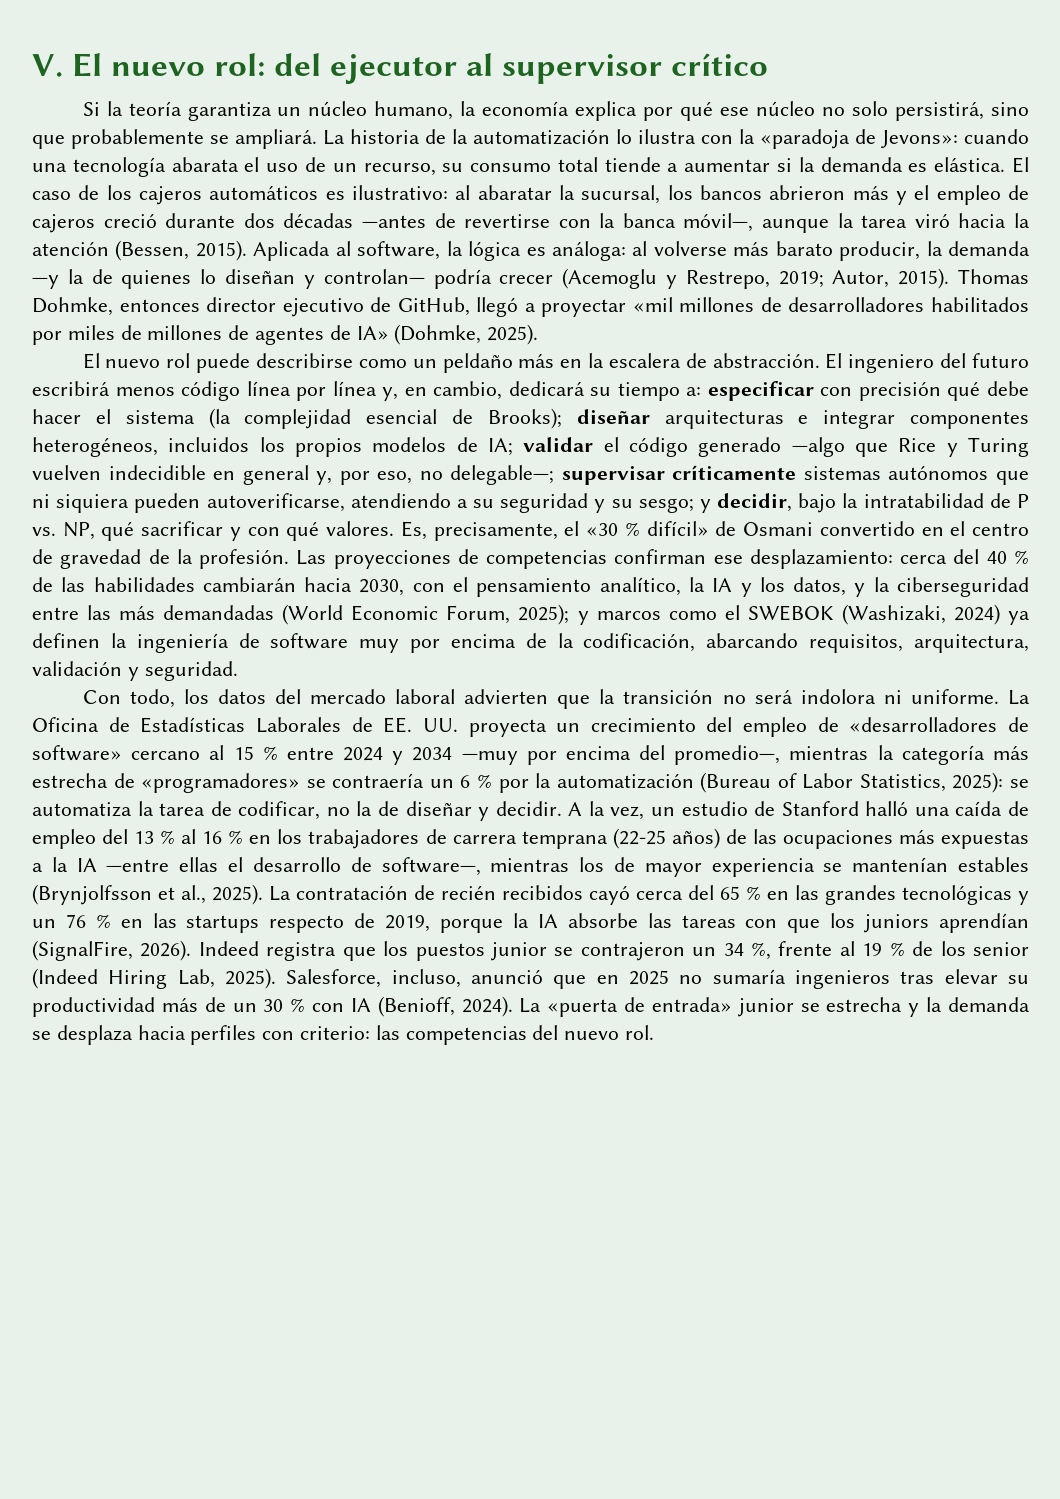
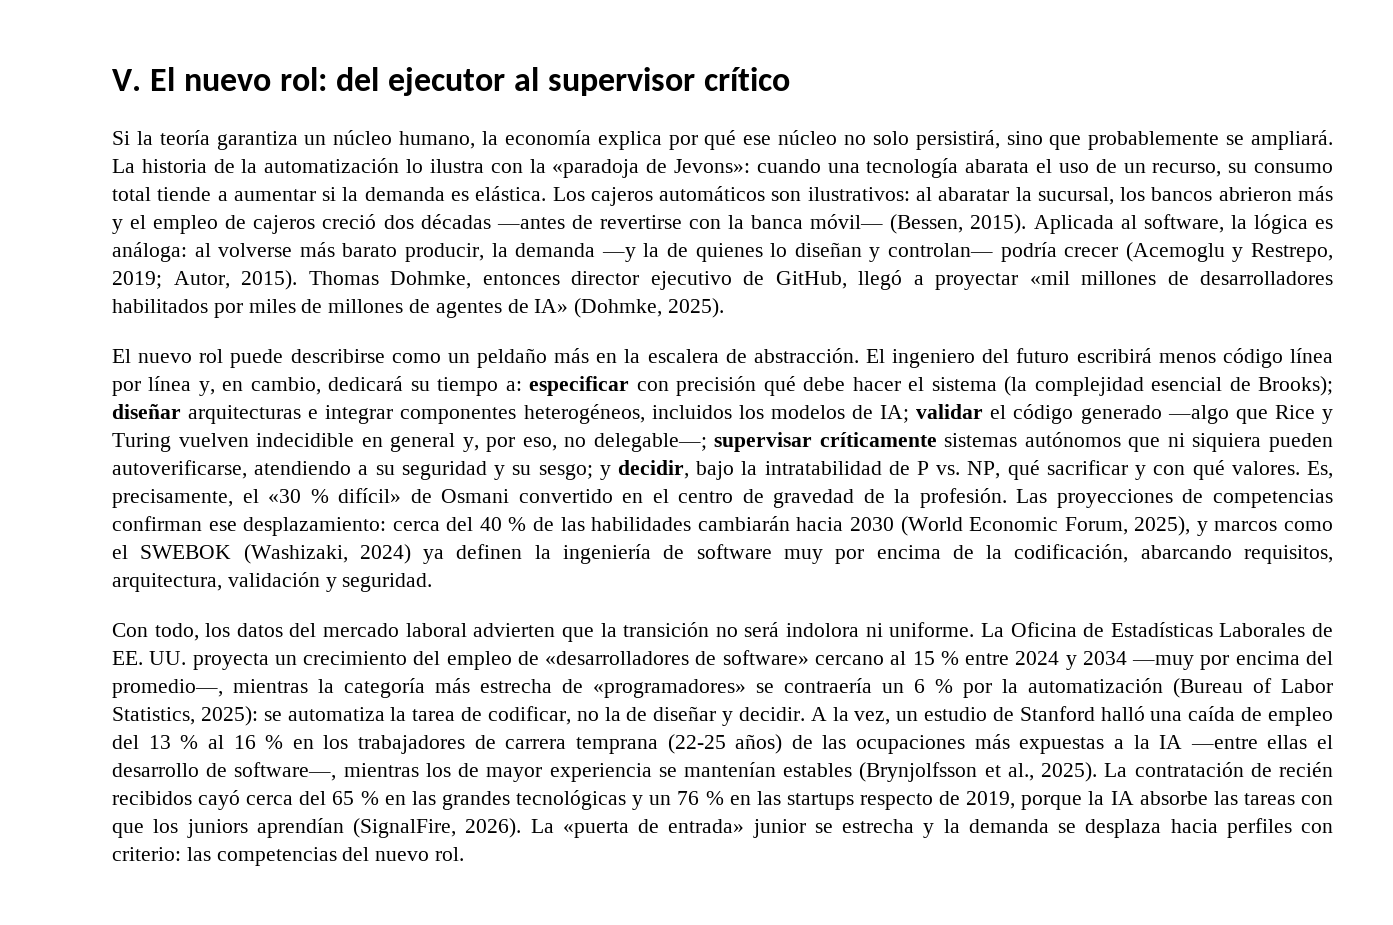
[1011,157,1029,173] [32,185,448,205] El caso de los cajeros automáticos es ilustrativo: -> [552,186,910,206] Los cajeros automáticos son ilustrativos:
[165,213,236,228] durante -> (377, 221) none
[683,213,1031,233] [32,241,109,256] móvil—, aunque la tarea viró hacia la atención -> [810,214,884,229] móvil—
[295,438,362,457] propios -> (764, 412) none
[359,577,1029,597] [32,605,275,620] 2030, con el pensamiento analítico, la IA y los datos, y la ciberseguridad entre las más demandadas -> [849,517,894,531] 2030
[518,604,570,625] 2025); -> [1134,516,1191,536] 2025),
[198,941,1030,961] [32,968,1030,989] [32,996,513,1017] Indeed registra que los puestos junior se contrajeron un 34 %, frente al 19 % de los senior (Indeed Hiring Lab, 2025). Salesforce, incluso, anunció que en 2025 no sumaría ingenieros tras elevar su productividad más de un 30 % con IA (Benioff, 2024). -> (522, 828) none

